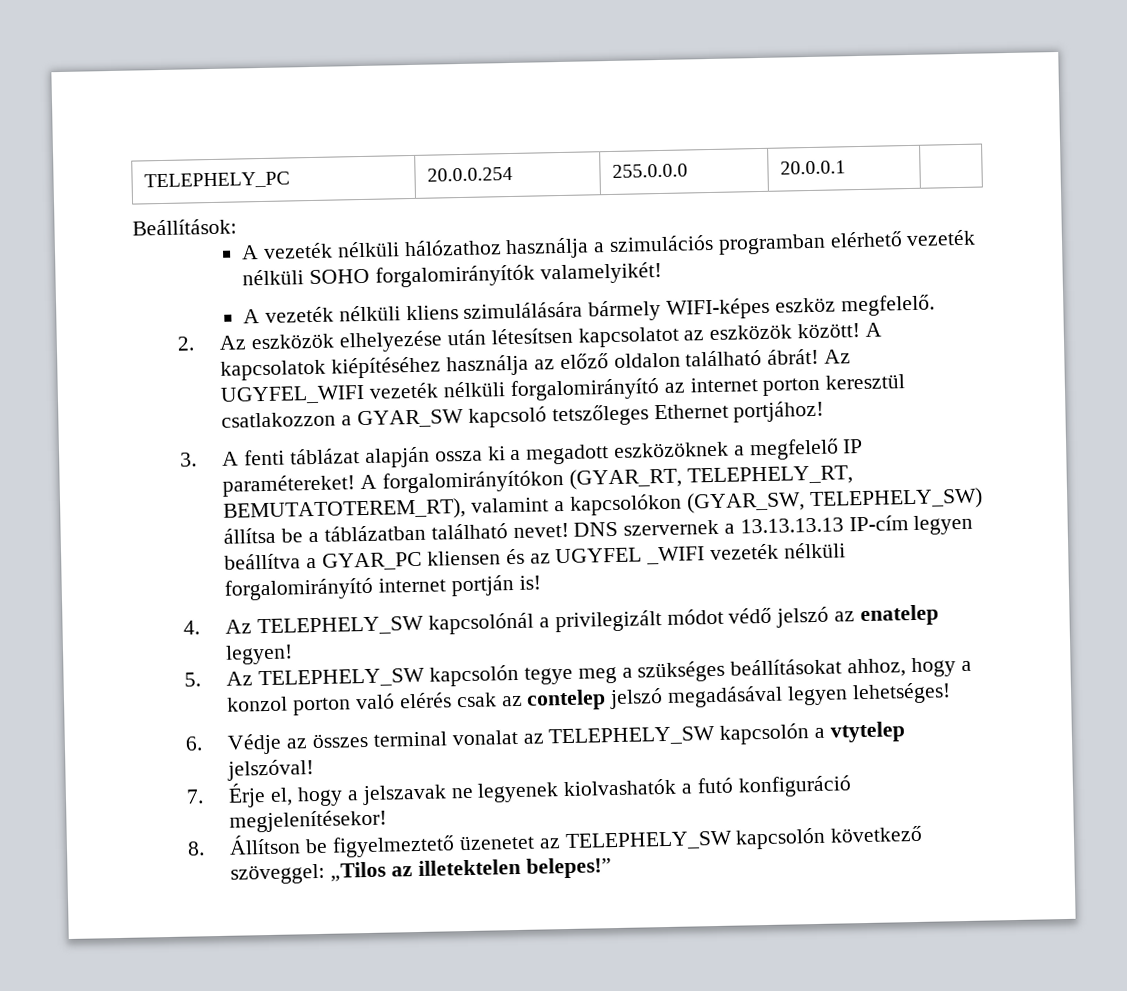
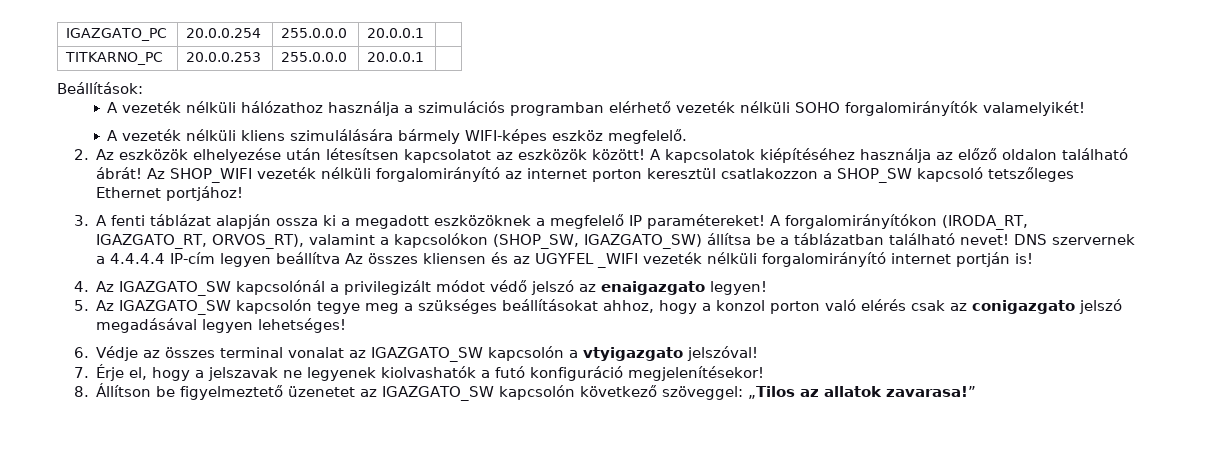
[144,171,291,190] TELEPHELY_PC -> [66,28,168,41] IGAZGATO_PC
(847, 167) none -> [65,52,164,65] [186,52,262,62] [281,52,348,62] [367,52,425,62] // TITKARNO_PC | 20.0.0.253 | 255.0.0.0 | 20.0.0.1 |
[220,384,366,405] UGYFEL_WIFI -> [170,168,253,183] SHOP_WIFI
[357,408,465,429] GYAR_SW -> [837,168,913,183] SHOP_SW
[568,465,853,490] [223,497,467,523] (GYAR_RT, TELEPHELY_RT, BEMUTATOTEREM_RT), -> [942,215,1029,230] [96,234,305,249] (IRODA_RT, IGAZGATO_RT, ORVOS_RT),
[685,487,983,514] (GYAR_SW, TELEPHELY_SW) -> [493,234,703,249] (SHOP_SW, IGAZGATO_SW)
[739,517,844,534] 13.13.13.13 -> [110,253,166,264] 4.4.4.4
[306,551,423,571] a GYAR_PC -> [345,253,419,264] Az összes
[257,615,425,637] TELEPHELY_SW -> [119,281,232,296] IGAZGATO_SW
[859,604,939,627] enatelep -> [601,281,706,295] enaigazgato
[258,667,426,689] TELEPHELY_SW -> [119,300,232,315] IGAZGATO_SW
[526,689,607,711] contelep -> [972,300,1076,314] conigazgato
[548,725,716,747] TELEPHELY_SW -> [371,347,484,362] IGAZGATO_SW
[829,721,905,743] vtytelep -> [583,347,684,361] vtyigazgato
[564,830,733,852] TELEPHELY_SW -> [382,386,495,401] IGAZGATO_SW
[417,857,612,879] illetektelen belepes!” -> [824,386,977,397] allatok zavarasa!”

